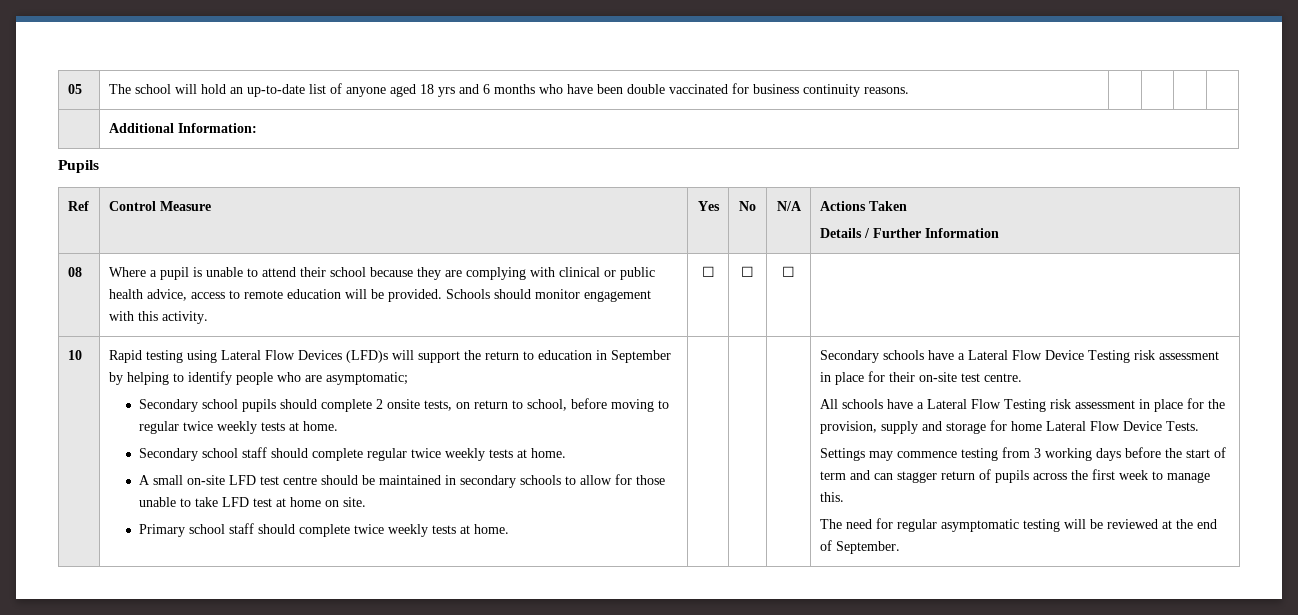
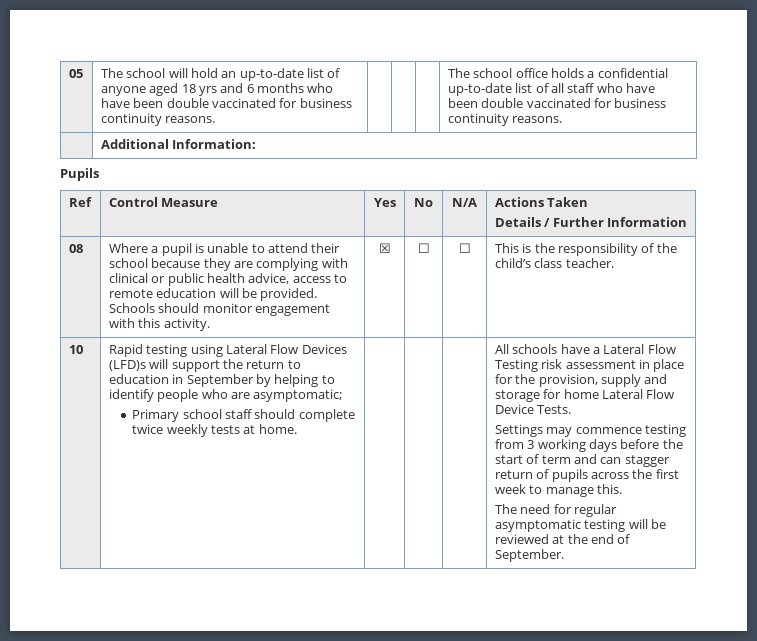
(909, 90) none -> [447,68,668,78] [447,83,656,96] [447,98,667,108] [447,113,563,126] The school office holds a confidential up-to-date list of all staff who have been double vaccinated for business continuity reasons.
[701,266,715,277] [741,266,754,277] [782,266,795,277] ☐ | ☐ | ☐ | -> [378,243,391,253] [417,243,430,253] [458,243,471,253] [494,243,677,256] [494,258,614,268] ☒ | ☐ | ☐ | This is the responsibility of the child’s class teacher.
[138,398,669,412] [138,421,338,434] [138,447,566,461] [138,474,665,488] [138,497,366,507] // Secondary school pupils should complete 2 onsite tests, on return to school, before moving to regular twice weekly tests at home. // Secondary school staff should complete regular twice weekly tests at home. // A small on-site LFD test centre should be maintained in secondary schools to allow for those unable to take LFD test at home on site. -> (343, 395) none
[819,350,1219,363] [819,371,1022,385] Secondary schools have a Lateral Flow Device Testing risk assessment in place for their on-site test centre. // -> (297, 429) none

